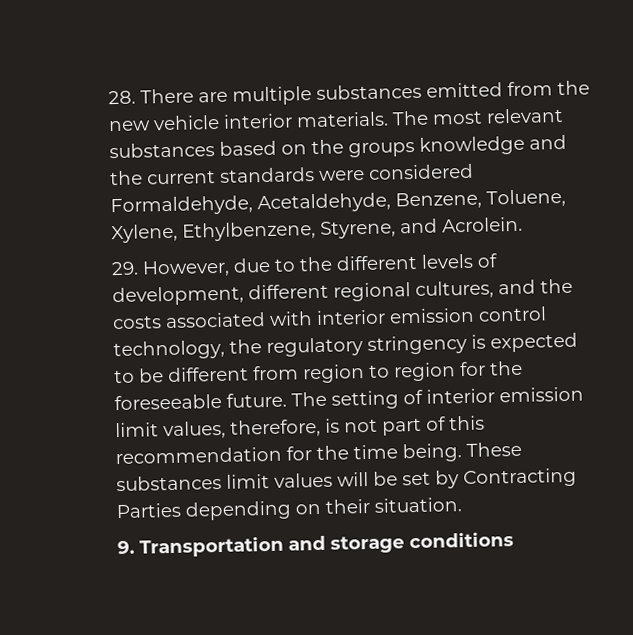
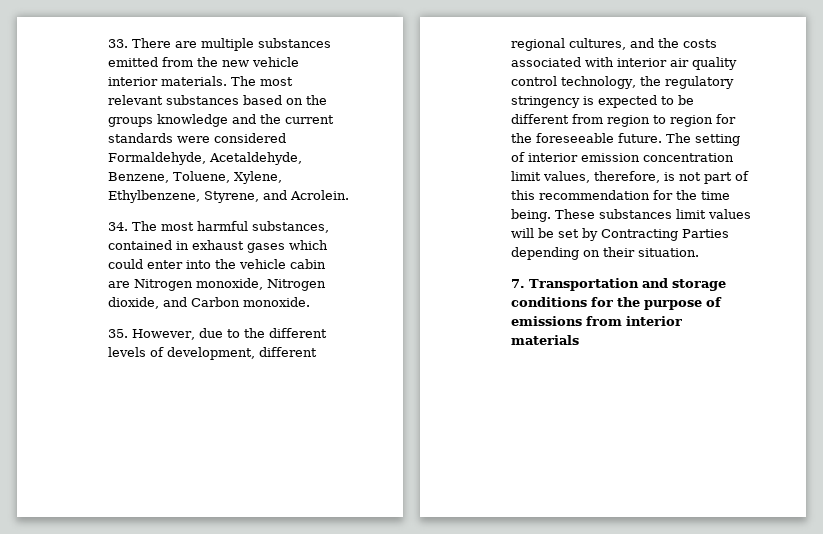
[107,90,136,105] 28. -> [108,39,129,48] 33.
[110,261,139,276] 29. -> [108,221,330,233] [108,240,329,253] [108,259,327,269] [108,278,327,291] [108,297,311,309] [108,329,129,338] 34. The most harmful substances, contained in exhaust gases which could enter into the vehicle cabin are Nitrogen monoxide, Nitrogen dioxide, and Carbon monoxide. // 35.
[388,307,475,324] emission -> [670,57,738,70] air quality
(584, 394) none -> [643,153,735,162] concentration
[116,540,135,555] 9. -> [511,279,526,288] 7.
(514, 540) none -> [591,297,723,310] [511,316,683,326] [511,335,580,345] for the purpose of emissions from interior materials

